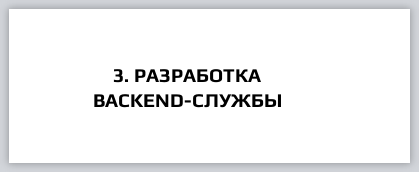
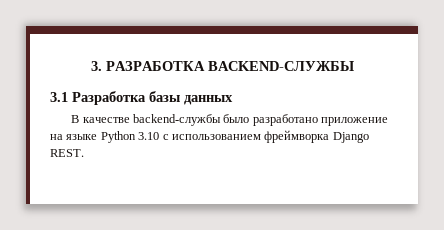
(282, 101) none -> [50,91,233,105] [71,114,389,126] [50,130,369,143] [50,149,84,157] // 3.1 Разработка базы данных // В качестве backend-службы было разработано приложение на языке Python 3.10 с использованием фреймворка Django REST.

